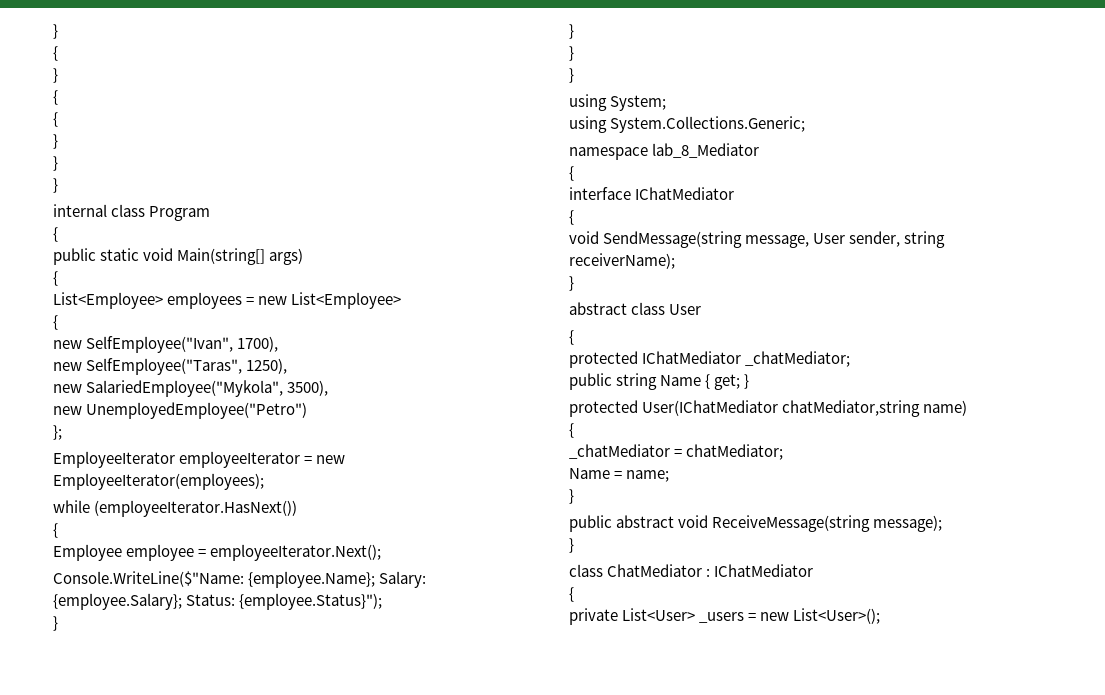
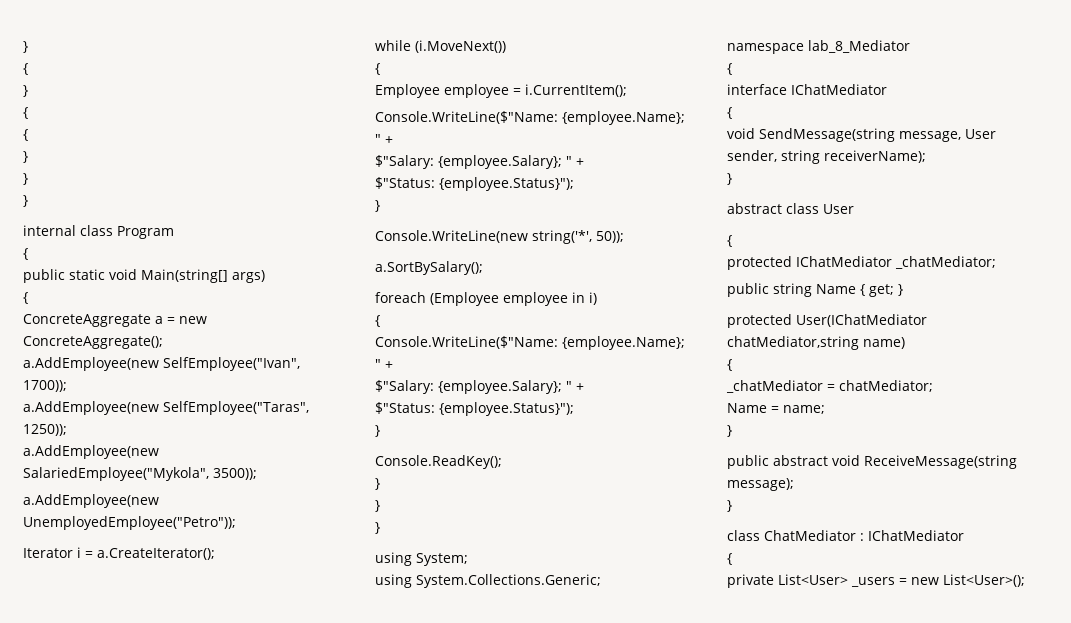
[53,292,402,309] [53,315,58,330] [53,336,279,353] [53,358,288,375] [53,380,329,397] [53,402,308,419] [53,425,62,440] [53,451,346,468] [53,473,264,490] List<Employee> employees = new List<Employee> // { // new SelfEmployee("Ivan", 1700), // new SelfEmployee("Taras", 1250), // new SalariedEmployee("Mykola", 3500), // new UnemployedEmployee("Petro") // }; // EmployeeIterator employeeIterator = new EmployeeIterator(employees); -> [23,314,207,327] [23,336,163,349] [23,357,300,371] [23,380,67,392] [23,401,309,415] [23,424,67,436] [23,445,159,459] [23,467,257,481] [23,494,159,508] [23,516,236,530] [23,547,215,560] ConcreteAggregate a = new ConcreteAggregate(); // a.AddEmployee(new SelfEmployee("Ivan", 1700)); // a.AddEmployee(new SelfEmployee("Taras", 1250)); // a.AddEmployee(new SalariedEmployee("Mykola", 3500)); // a.AddEmployee(new UnemployedEmployee("Petro")); // Iterator i = a.CreateIterator();
[94,500,298,517] (employeeIterator.HasNext()) -> [415,40,506,53] (i.MoveNext())
[210,544,382,561] [53,571,427,588] [53,593,383,610] [53,616,58,631] employeeIterator.Next(); // Console.WriteLine($"Name: {employee.Name}; Salary: {employee.Salary}; Status: {employee.Status}"); // } -> [525,84,627,97] [375,111,685,125] [375,134,393,144] [375,155,584,169] [375,177,574,191] [375,200,380,212] [375,230,624,244] [375,261,483,275] [375,292,597,306] [375,315,380,327] [375,336,685,350] [375,359,393,369] [375,380,584,394] [375,402,574,416] [375,425,380,437] [375,455,502,469] i.CurrentItem(); // Console.WriteLine($"Name: {employee.Name}; " + // $"Salary: {employee.Salary}; " + // $"Status: {employee.Status}"); // } // Console.WriteLine(new string('*', 50)); // a.SortBySalary(); // foreach (Employee employee in i) // { // Console.WriteLine($"Name: {employee.Name}; " + // $"Salary: {employee.Salary}; " + // $"Status: {employee.Status}"); // } // Console.ReadKey();

